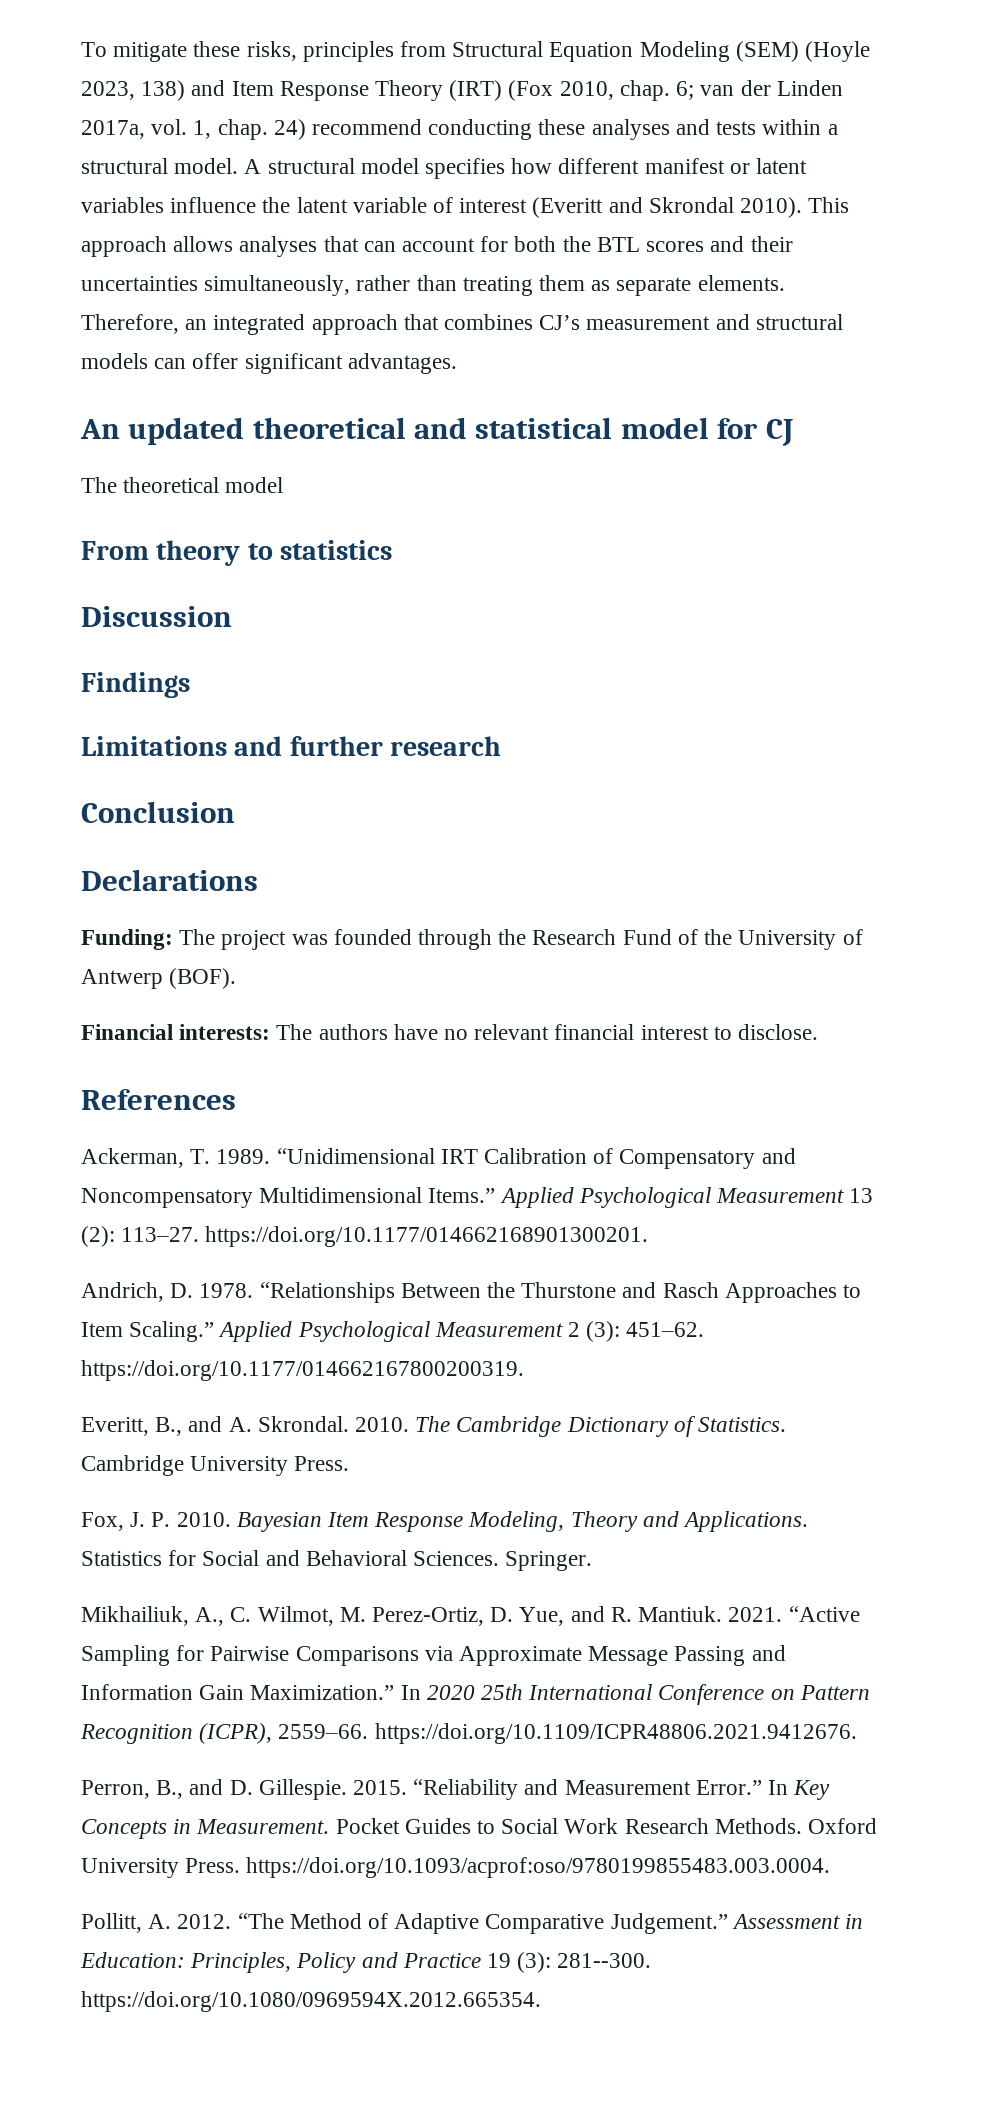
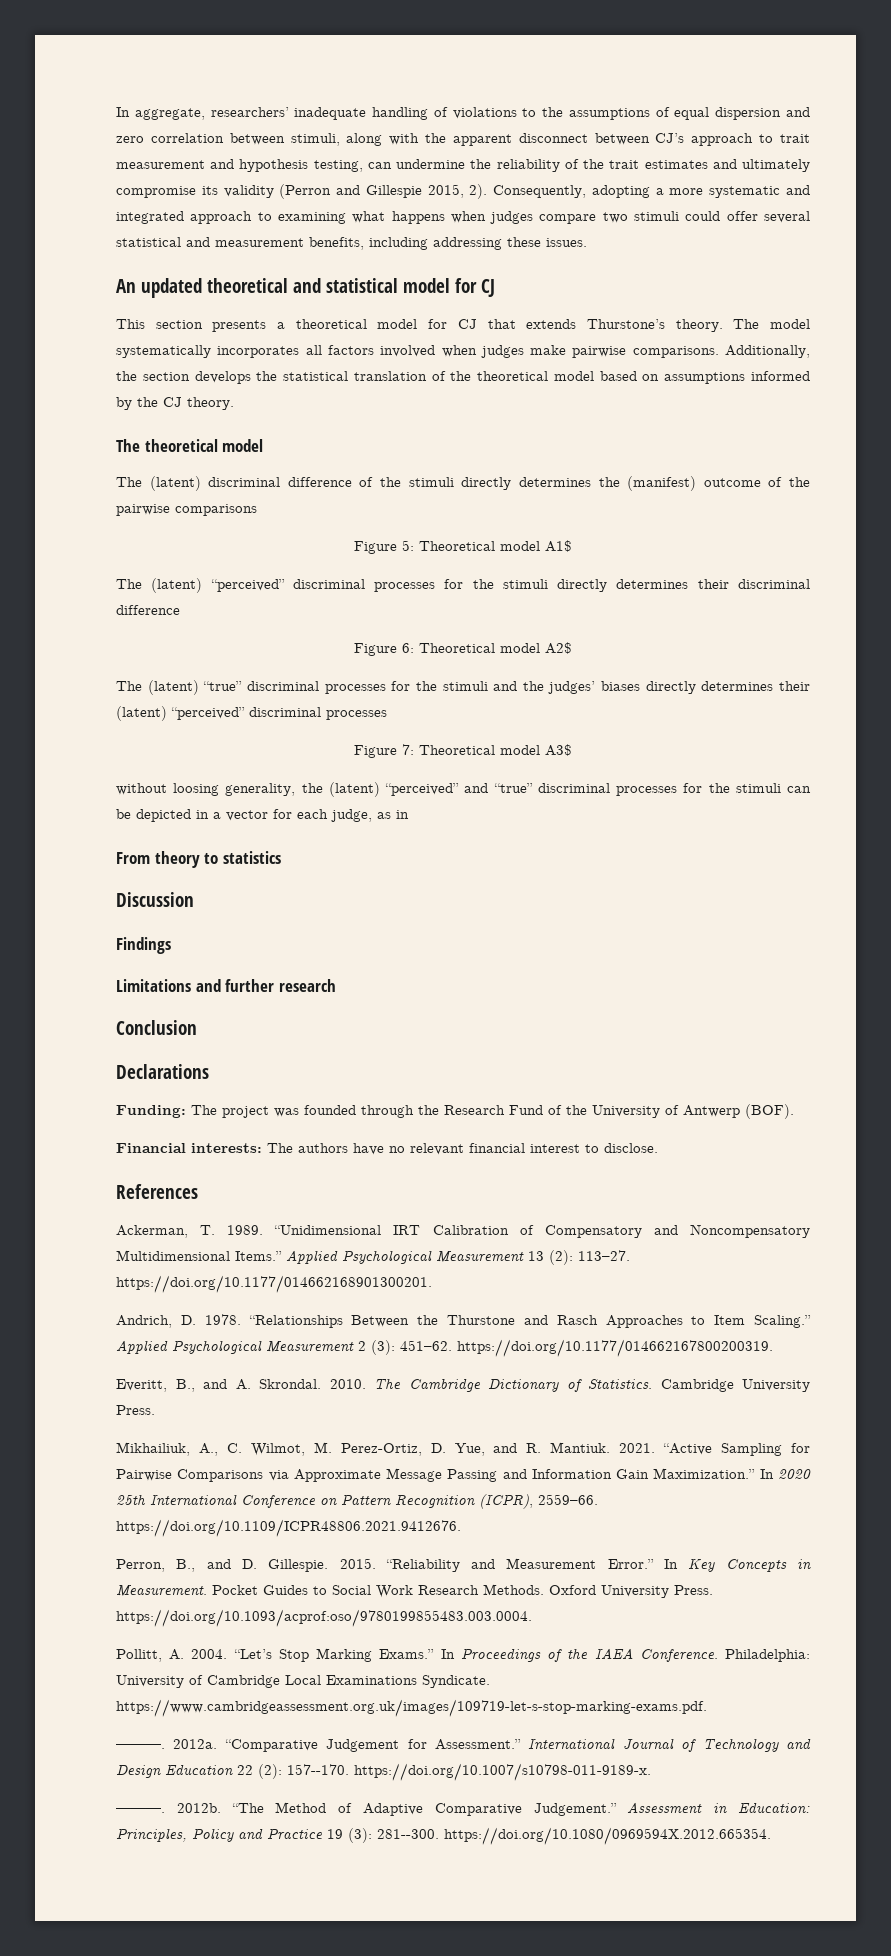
[81,41,871,62] [81,80,843,101] [81,119,838,140] [81,158,808,179] [81,197,850,218] [81,236,793,257] [81,275,785,296] [81,314,843,335] [81,353,457,374] To mitigate these risks, principles from Structural Equation Modeling (SEM) (Hoyle 2023, 138) and Item Response Theory (IRT) (Fox 2010, chap. 6; van der Linden 2017a, vol. 1, chap. 24) recommend conducting these analyses and tests within a structural model. A structural model specifies how different manifest or latent variables influence the latent variable of interest (Everitt and Skrondal 2010). This approach allows analyses that can account for both the BTL scores and their uncertainties simultaneously, rather than treating them as separate elements. Therefore, an integrated approach that combines CJ’s measurement and structural models can offer significant advantages. -> [116,107,810,120] [116,133,810,146] [116,159,811,172] [116,184,810,199] [116,211,810,224] [116,237,587,250] In aggregate, researchers’ inadequate handling of violations to the assumptions of equal dispersion and zero correlation between stimuli, along with the apparent disconnect between CJ’s approach to trait measurement and hypothesis testing, can undermine the reliability of the trait estimates and ultimately compromise its validity (Perron and Gillespie 2015, 2). Consequently, adopting a more systematic and integrated approach to examining what happens when judges compare two stimuli could offer several statistical and measurement benefits, including addressing these issues.
[81,477,284,493] The theoretical model -> [116,319,811,332] [116,345,810,358] [116,371,810,384] [116,397,234,410] [116,439,264,452] [116,476,811,491] [116,504,257,516] [354,540,572,554] [116,578,810,593] [116,605,180,615] [354,642,572,656] [116,680,810,695] [116,706,387,721] [354,744,572,758] [116,782,812,797] [116,809,409,822] This section presents a theoretical model for CJ that extends Thurstone’s theory. The model systematically incorporates all factors involved when judges make pairwise comparisons. Additionally, the section develops the statistical translation of the theoretical model based on assumptions informed by the CJ theory. // The theoretical model // The (latent) discriminal difference of the stimuli directly determines the (manifest) outcome of the pairwise comparisons // Figure 5: Theoretical model A1$ // The (latent) “perceived” discriminal processes for the stimuli directly determines their discriminal difference // Figure 6: Theoretical model A2$ // The (latent) “true” discriminal processes for the stimuli and the judges’ biases directly determines their (latent) “perceived” discriminal processes // Figure 7: Theoretical model A3$ // without loosing generality, the (latent) “perceived” and “true” discriminal processes for the stimuli can be depicted in a vector for each judge, as in
[81,1511,809,1532] [81,1550,593,1571] // Fox, J. P. 2010. Bayesian Item Response Modeling, Theory and Applications. Statistics for Social and Behavioral Sciences. Springer. -> (155, 1410) none
[177,1914,232,1929] 2012. -> [191,1648,810,1662] [116,1675,490,1688] [116,1699,707,1717] [116,1738,811,1752] [116,1763,651,1781] [116,1803,221,1813] 2004. “Let’s Stop Marking Exams.” In Proceedings of the IAEA Conference. Philadelphia: University of Cambridge Local Examinations Syndicate. https://www.cambridgeassessment.org.uk/images/109719-let-s-stop-marking-exams.pdf. // ———. 2012a. “Comparative Judgement for Assessment.” International Journal of Technology and Design Education 22 (2): 157--170. https://doi.org/10.1007/s10798-011-9189-x. // ———. 2012b.

